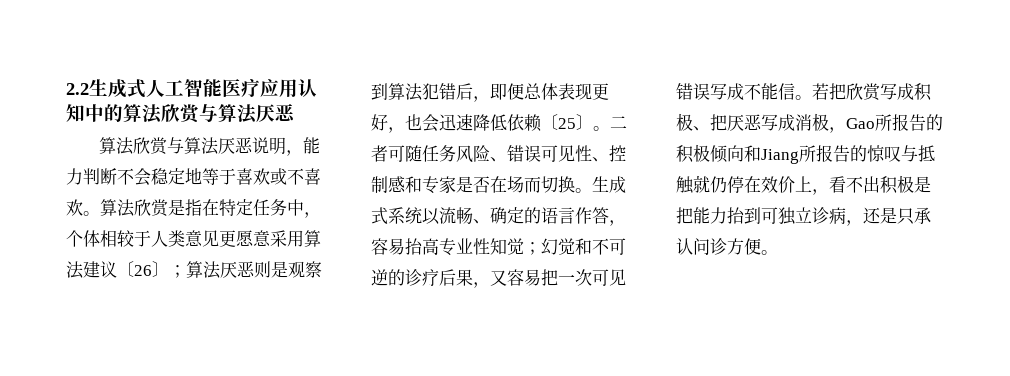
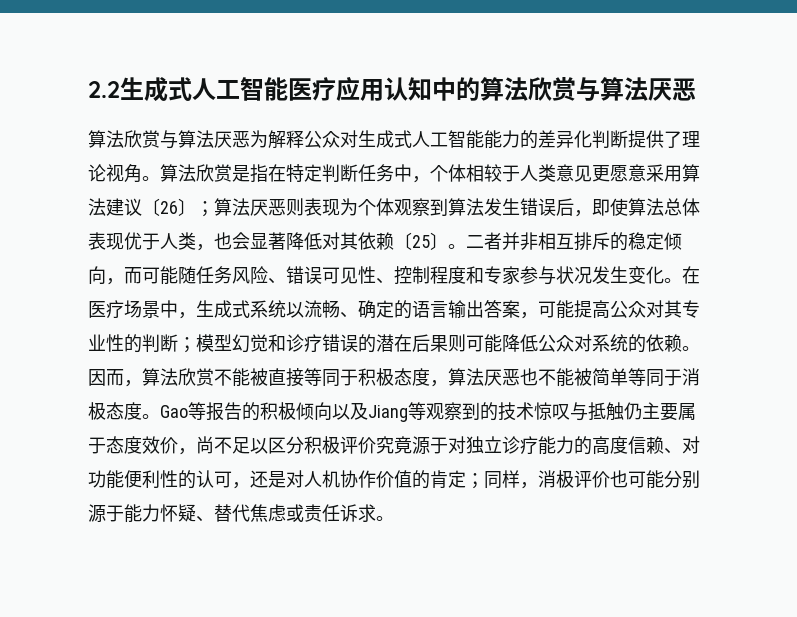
[251,137,320,156] [66,168,321,186] [66,199,83,216] 说明，能力判断不会稳定地等于喜欢或不喜欢 -> [250,130,700,149] [88,164,142,183] 为解释公众对生成式人工智能能力的差异化判断提供了理论视角
(253, 207) none -> [322,164,358,182] 判断
[271,261,322,278] [371,83,609,102] [371,114,507,133] 是观察到算法犯错后，即便总体表现更好，也会迅速降低 -> [304,198,700,217] [88,232,358,251] 表现为个体观察到算法发生错误后，即使算法总体表现优于人类，也会显著降低对其
[388,145,405,162] 可 -> [502,232,682,251] [88,266,178,285] 并非相互排斥的稳定倾向，而可能
[388,176,592,194] 感和专家是否在场而切换。 -> [430,266,700,285] [88,300,196,319] 程度和专家参与状况发生变化。在医疗场景中，
[575,207,626,226] [371,238,626,256] [371,269,626,288] [676,83,932,101] [676,113,943,133] [676,144,935,164] [676,175,931,195] [676,207,931,226] [676,238,761,255] 作答，容易抬高专业性知觉；幻觉和不可逆的诊疗后果，又容易把一次可见错误写成不能信。若把欣赏写成积极、把厌恶写成消极，Gao所报告的积极倾向和Jiang所报告的惊叹与抵触就仍停在效价上，看不出积极是把能力抬到可独立诊病，还是只承认问诊方便 -> [448,300,700,319] [88,334,700,353] [88,368,700,387] [88,402,696,422] [88,436,700,455] [88,470,700,489] [88,504,376,523] 输出答案，可能提高公众对其专业性的判断；模型幻觉和诊疗错误的潜在后果则可能降低公众对系统的依赖。因而，算法欣赏不能被直接等同于积极态度，算法厌恶也不能被简单等同于消极态度。Gao等报告的积极倾向以及Jiang等观察到的技术惊叹与抵触仍主要属于态度效价，尚不足以区分积极评价究竟源于对独立诊疗能力的高度信赖、对功能便利性的认可，还是对人机协作价值的肯定；同样，消极评价也可能分别源于能力怀疑、替代焦虑或责任诉求

